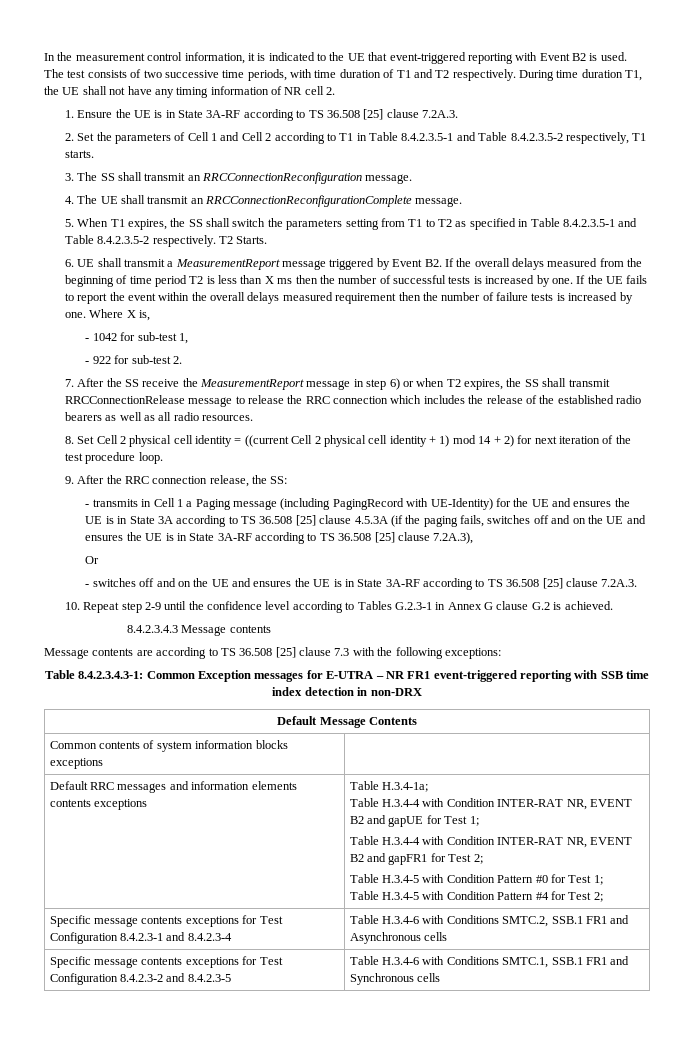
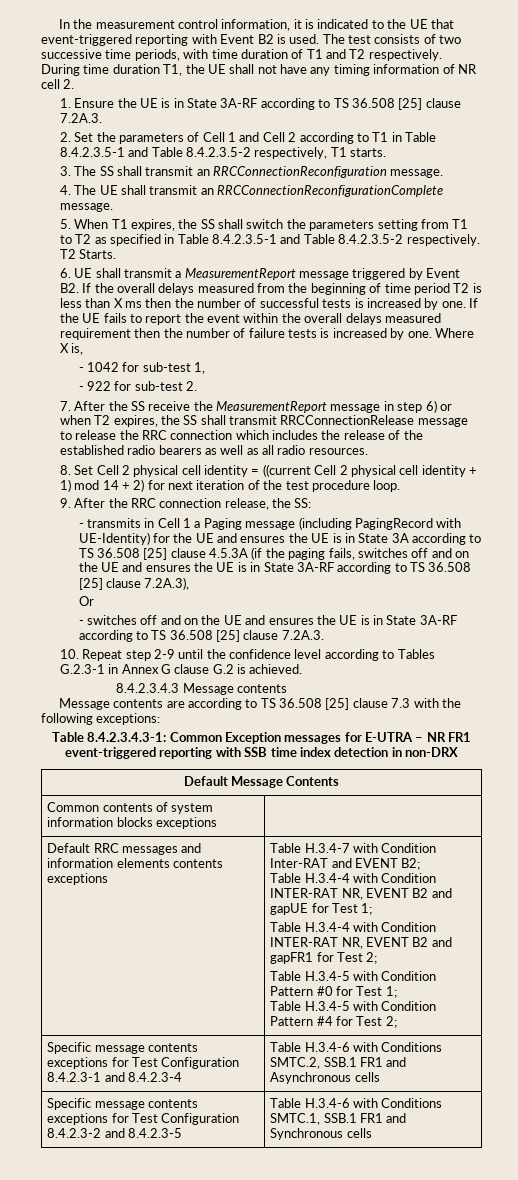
[382,782,429,792] H.3.4-1a; -> [304,843,437,853] [270,858,421,870] H.3.4-7 with Condition Inter-RAT and EVENT B2;

